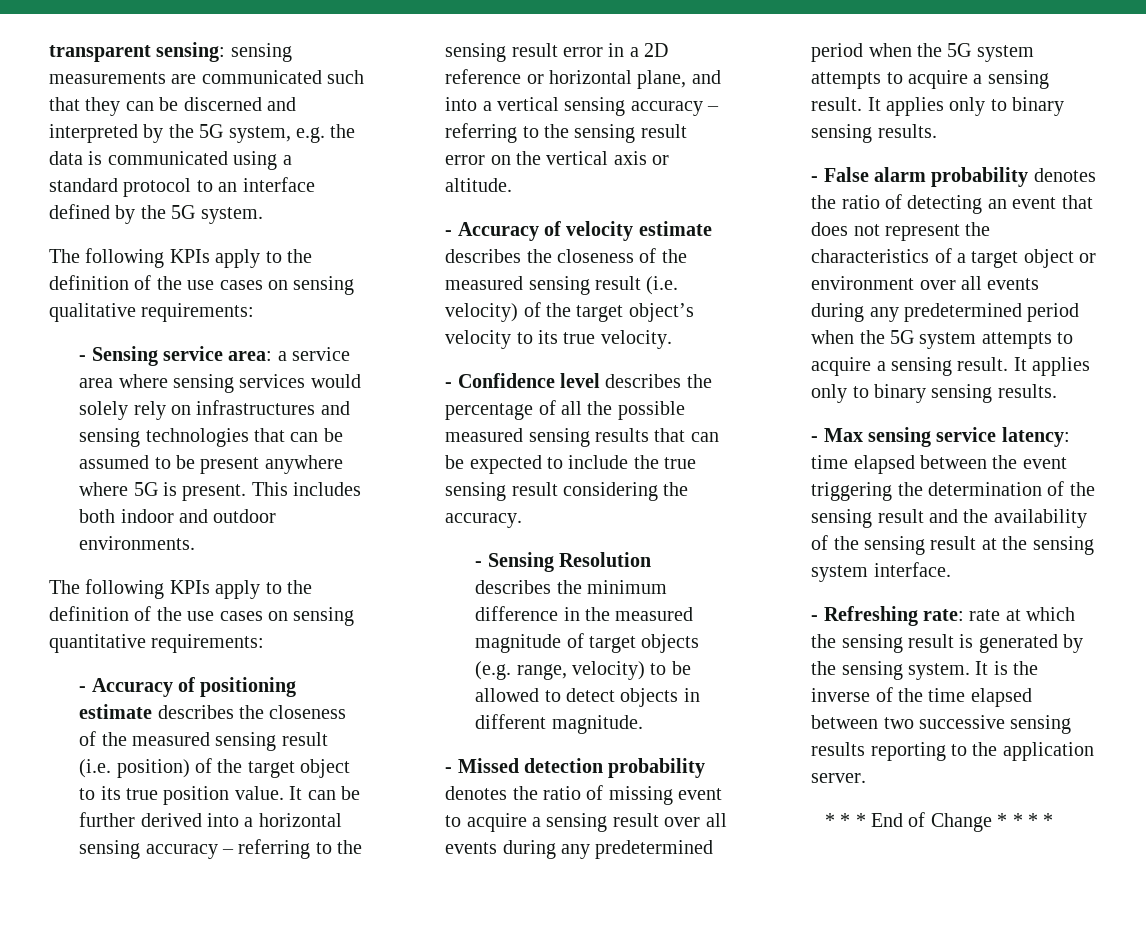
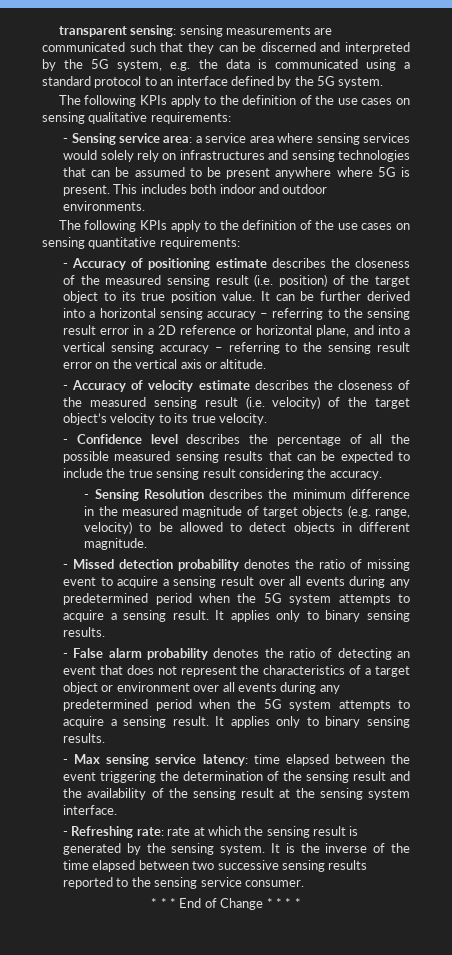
[870,742,1094,761] [811,773,867,783] reporting to the application server. -> [63,877,304,889] reported to the sensing service consumer.

